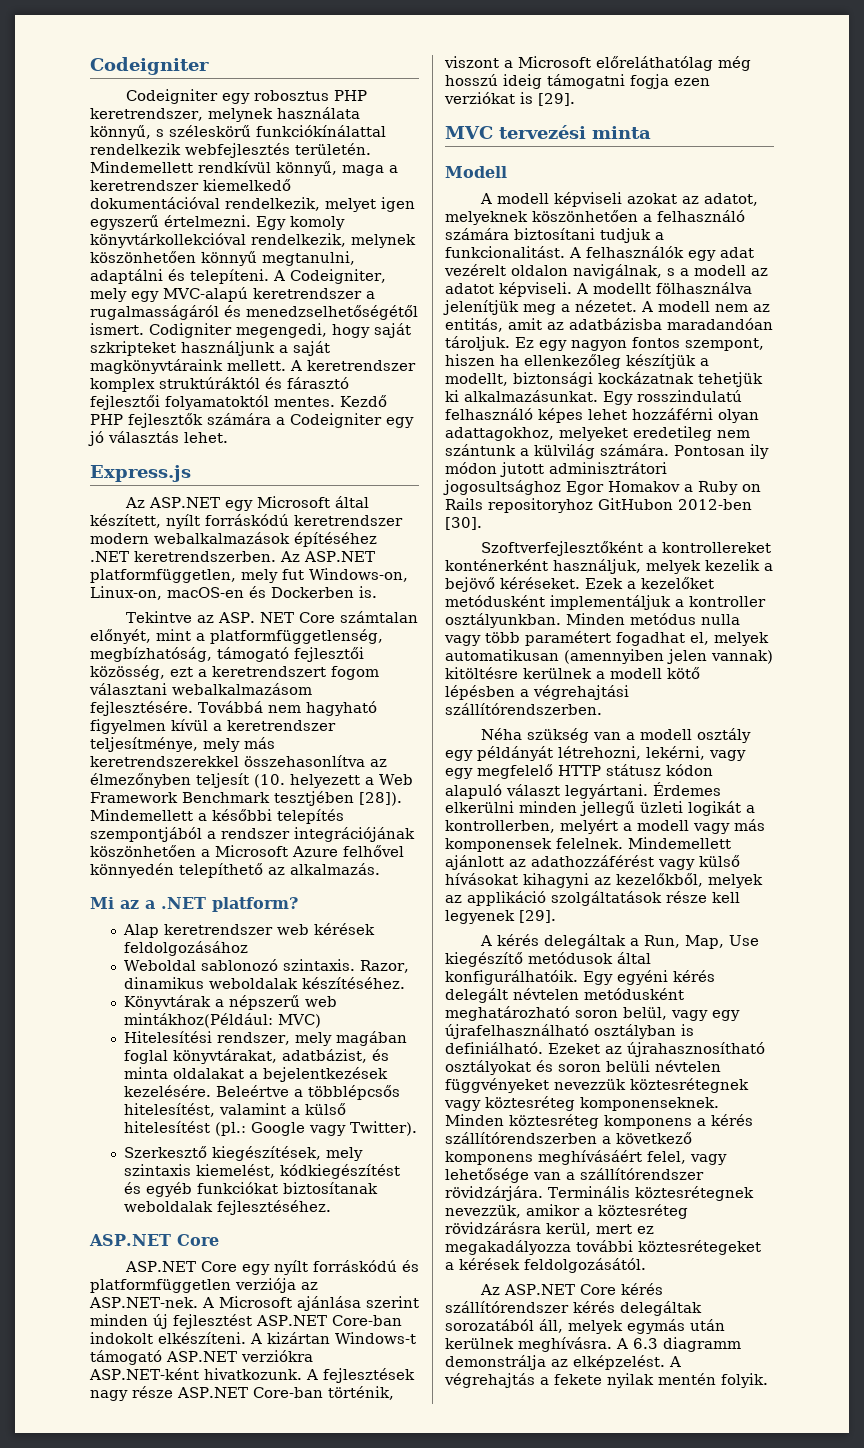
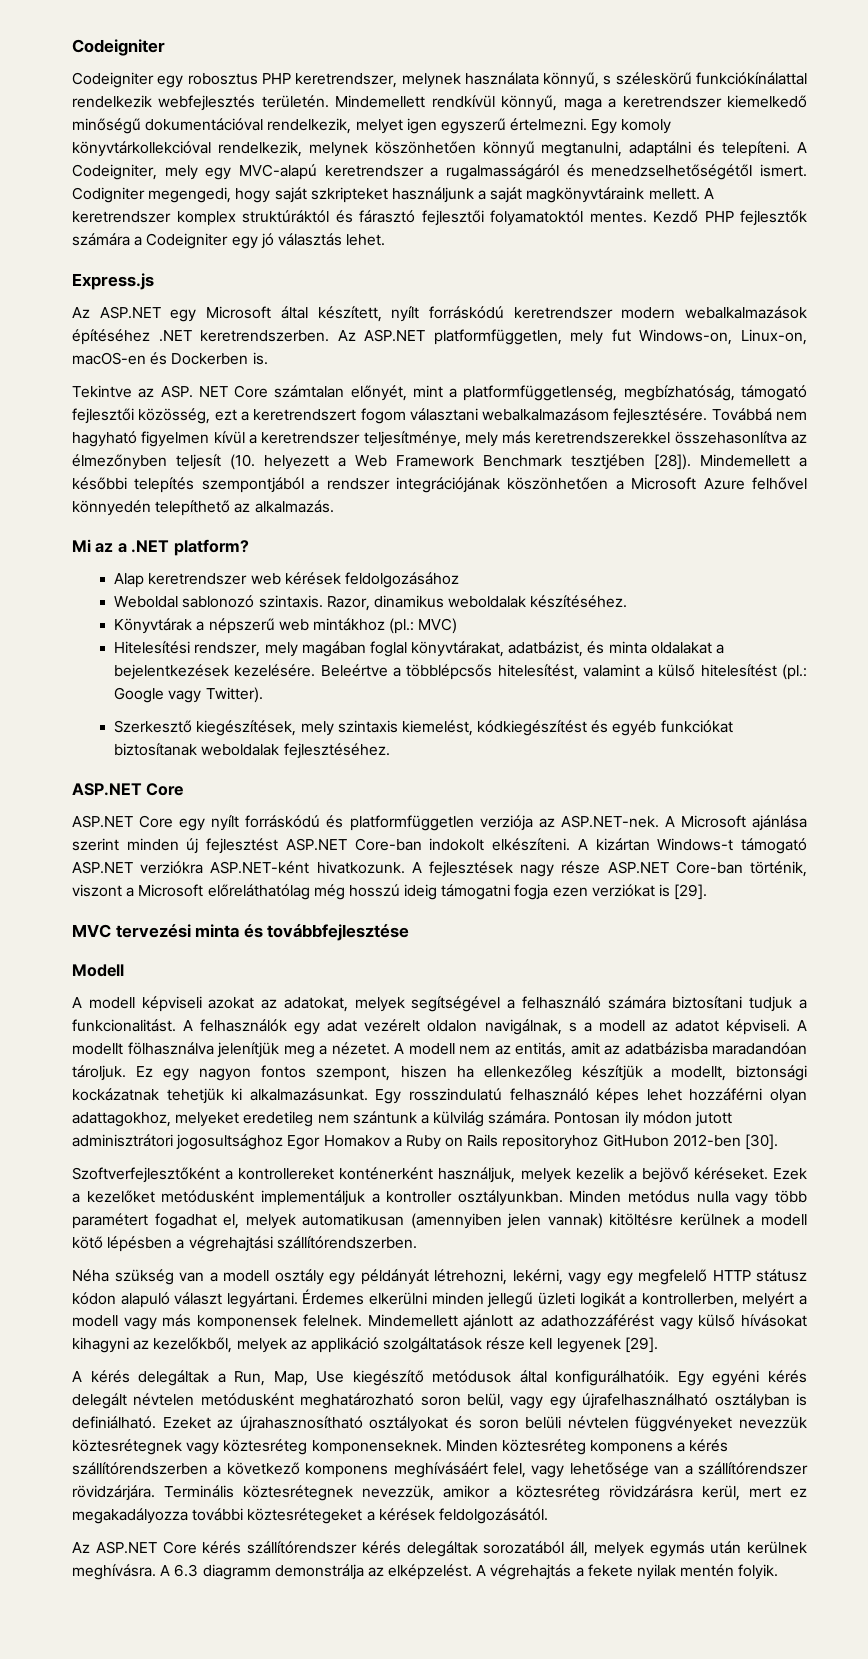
(291, 185) none -> [72,118,141,134] minőségű
[123,1013,273,1028] mintákhoz(Például: -> [312,618,415,634] mintákhoz (pl.:
(651, 132) none -> [243,924,410,941] és továbbfejlesztése
[703,193,758,206] [445,210,638,225] adatot, melyeknek köszönhetően -> [283,996,501,1012] adatokat, melyek segítségével

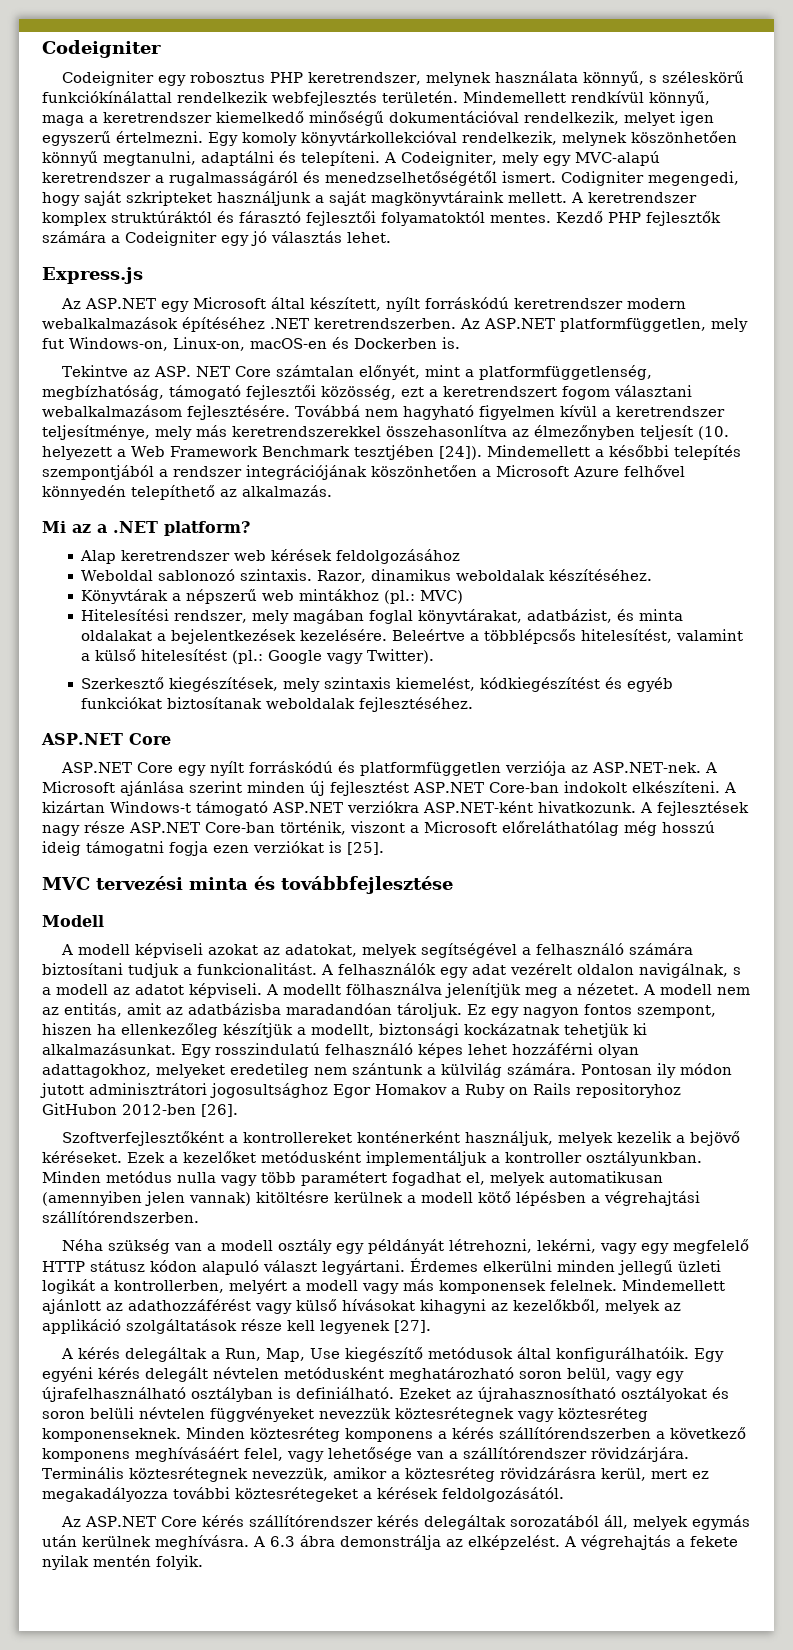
[654,454,691,470] [28]). -> [438,446,482,460] [24]).
[674,884,708,900] [29]. -> [347,842,384,855] [25].
[745,1134,779,1150] [30]. -> [201,1104,238,1117] [26].
[624,1337,658,1353] [29]. -> [394,1320,431,1333] [27].
[202,1564,271,1580] diagramm -> [300,1535,335,1547] ábra

